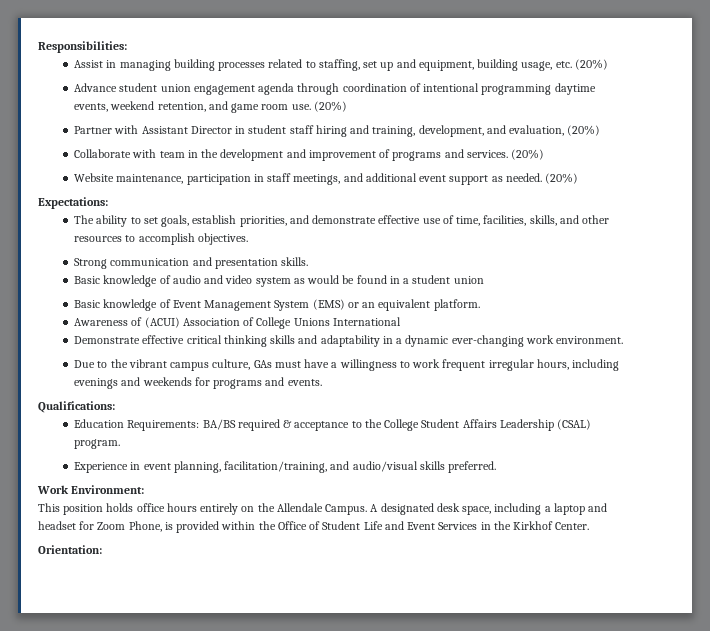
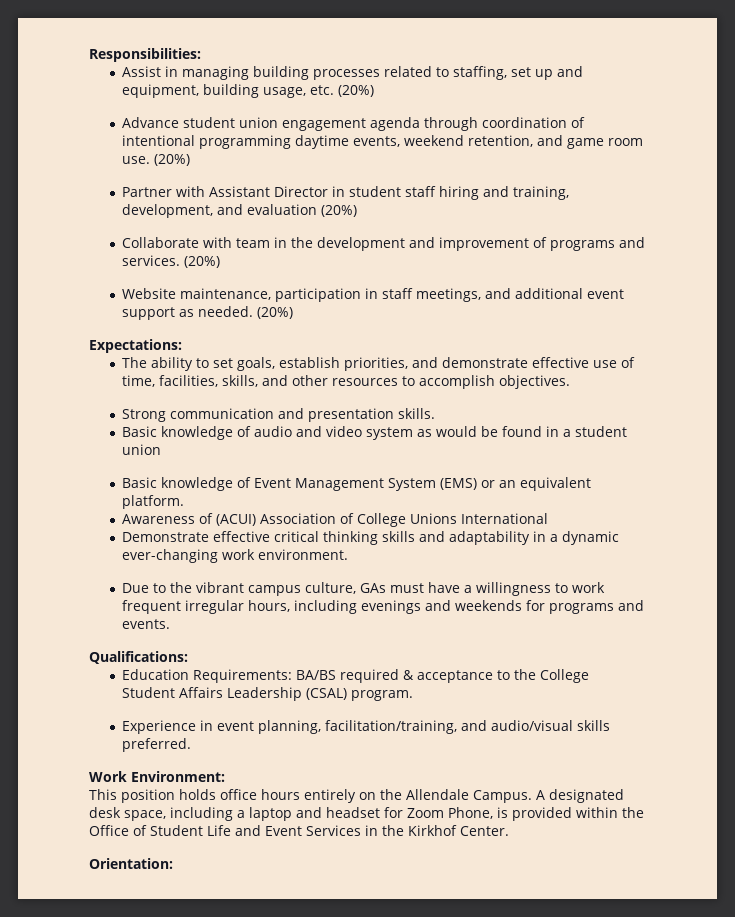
[509,125,565,136] evaluation, -> [247,204,318,215] evaluation

